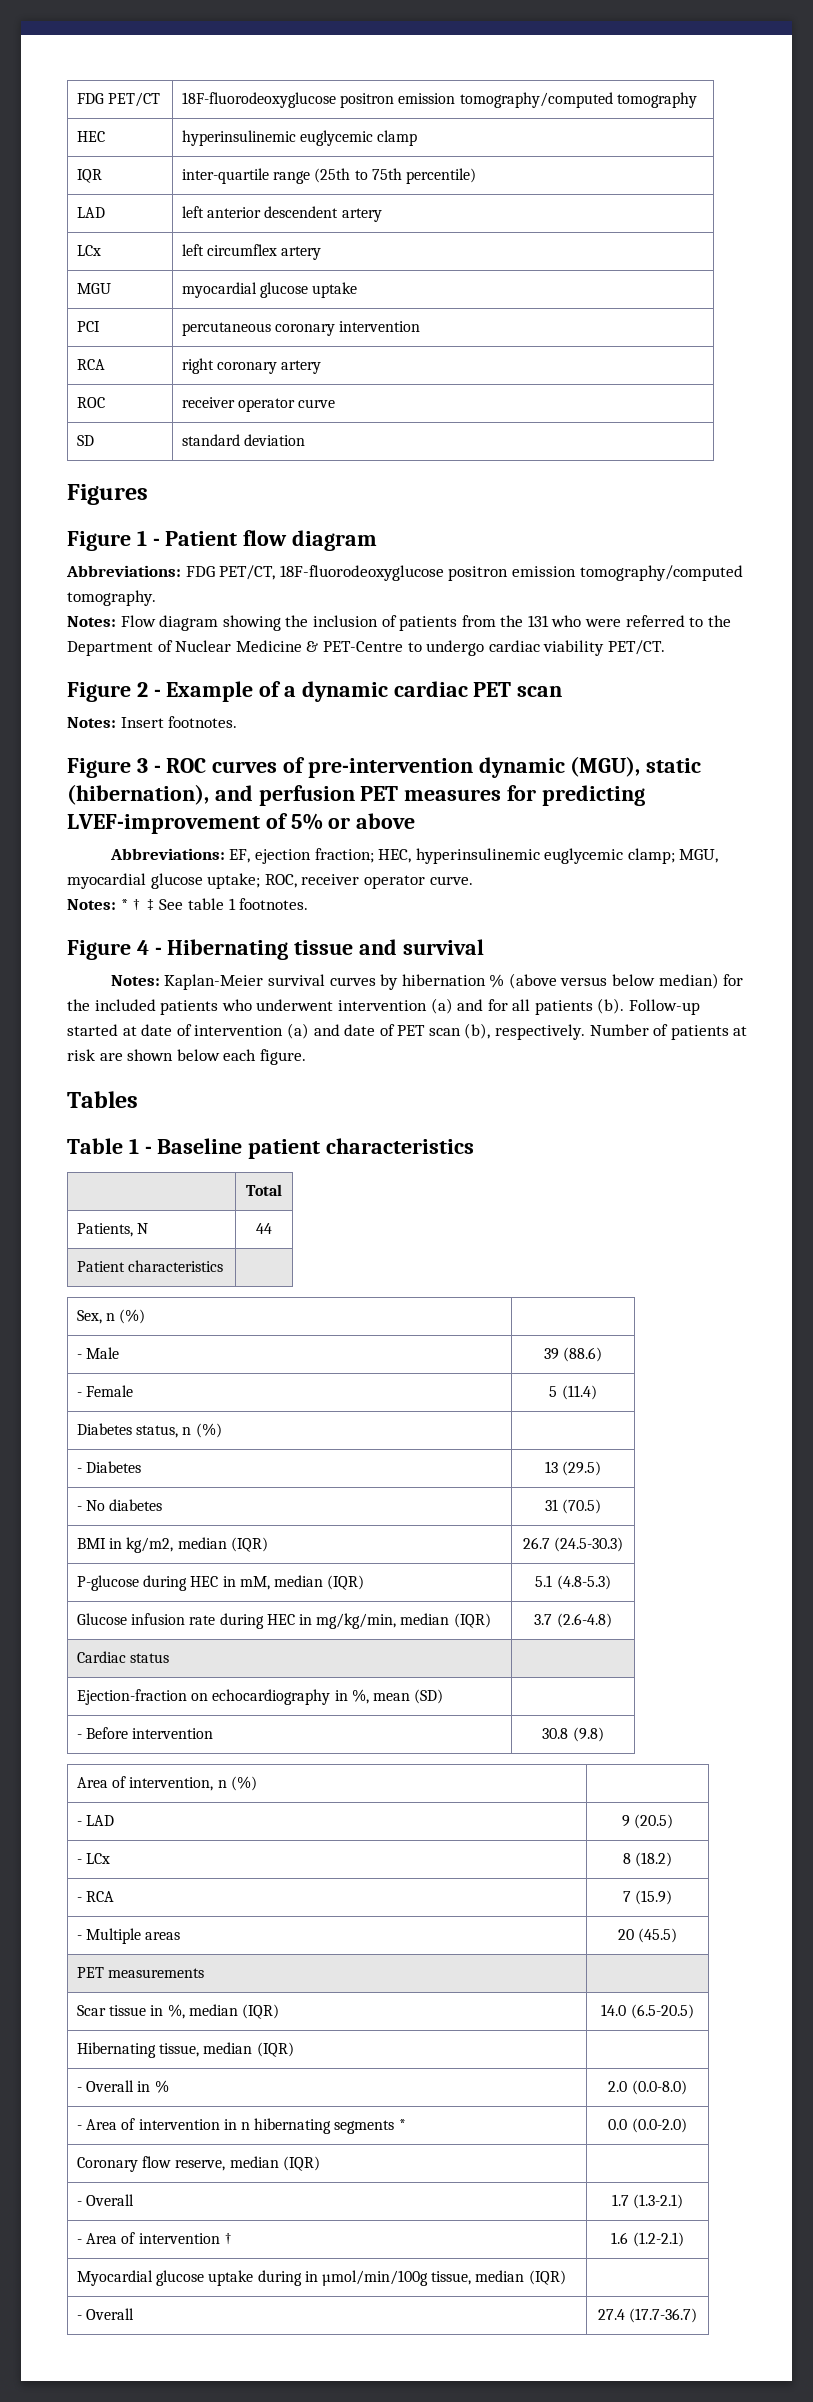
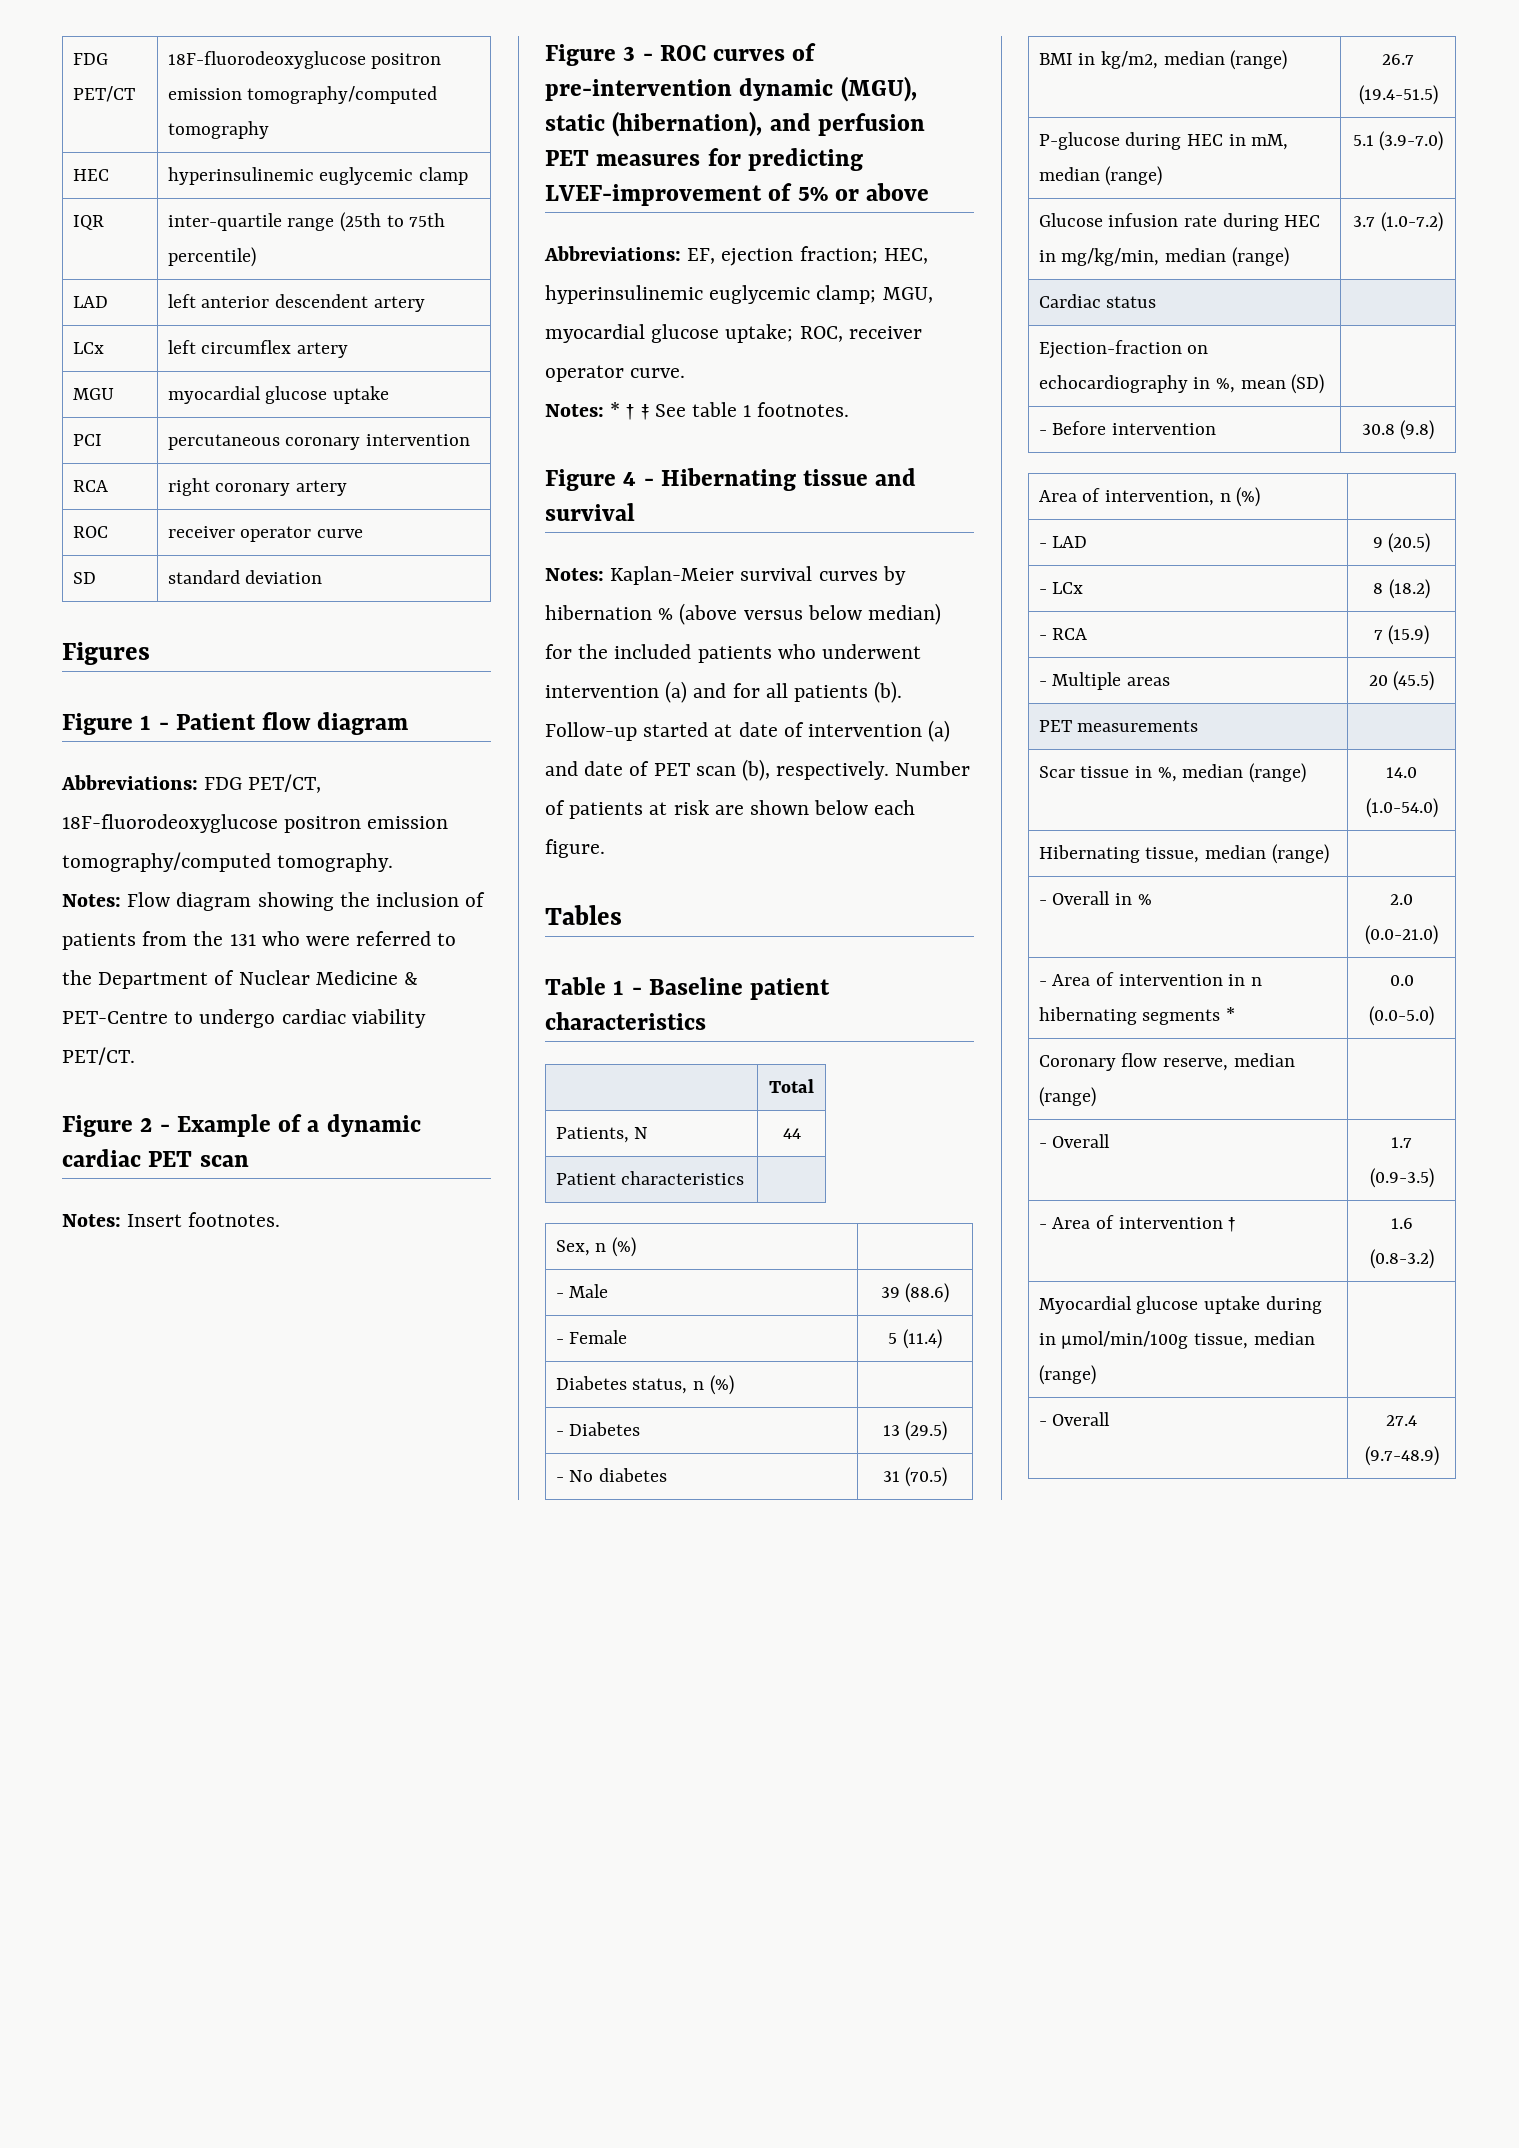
[230,1537,268,1552] (IQR) -> [1230,50,1288,70] (range)
[554,1537,624,1552] (24.5-30.3) -> [1358,85,1438,105] (19.4-51.5)
[327,1575,365,1590] (IQR) -> [1105,166,1163,186] (range)
[556,1575,611,1590] (4.8-5.3) -> [1379,131,1444,151] (3.9-7.0)
[453,1613,491,1628] (IQR) -> [1231,247,1289,267] (range)
[556,1613,612,1628] (2.6-4.8) -> [1380,212,1443,232] (1.0-7.2)
[241,2004,279,2019] (IQR) -> [1248,763,1306,783] (range)
[630,2004,694,2019] (6.5-20.5) -> [1365,798,1438,818] (1.0-54.0)
[256,2042,294,2057] (IQR) -> [1271,844,1329,864] (range)
[631,2080,687,2095] (0.0-8.0) -> [1365,925,1438,945] (0.0-21.0)
[631,2118,687,2133] (0.0-2.0) -> [1369,1006,1434,1026] (0.0-5.0)
[282,2156,320,2171] (IQR) -> [1038,1087,1096,1107] (range)
[633,2194,684,2209] (1.3-2.1) -> [1369,1168,1434,1188] (0.9-3.5)
[632,2232,684,2247] (1.2-2.1) -> [1369,1249,1434,1269] (0.8-3.2)
[528,2270,566,2285] (IQR) -> [1038,1365,1096,1385] (range)
[629,2308,698,2323] (17.7-36.7) -> [1364,1446,1439,1466] (9.7-48.9)

